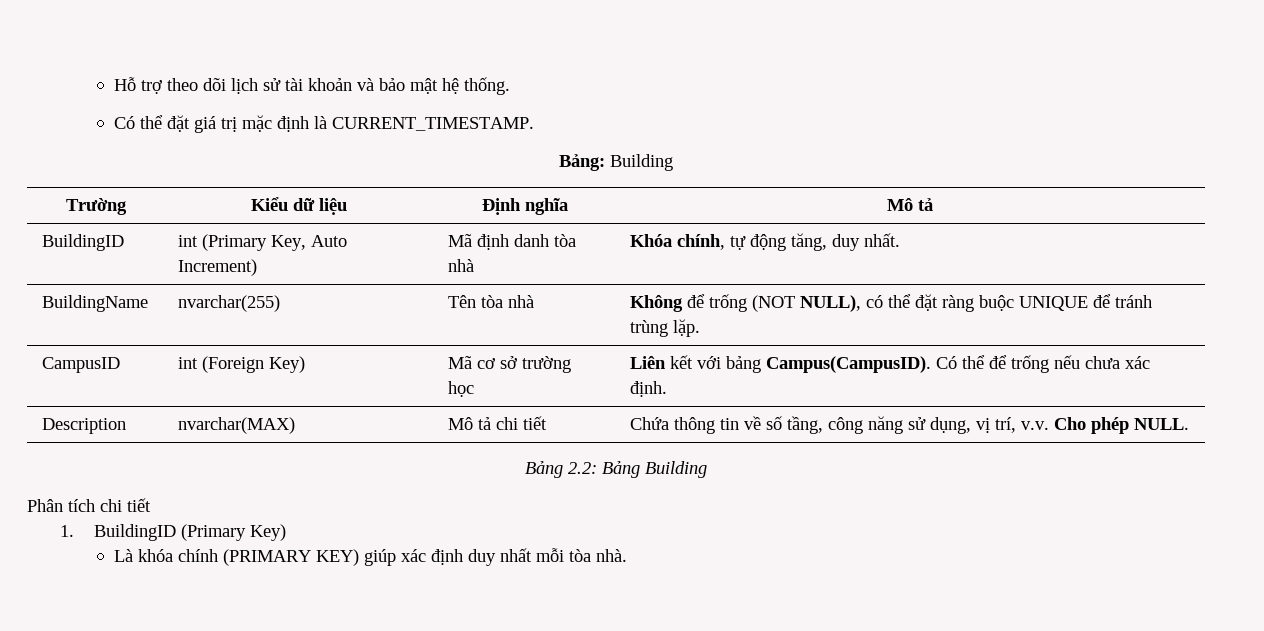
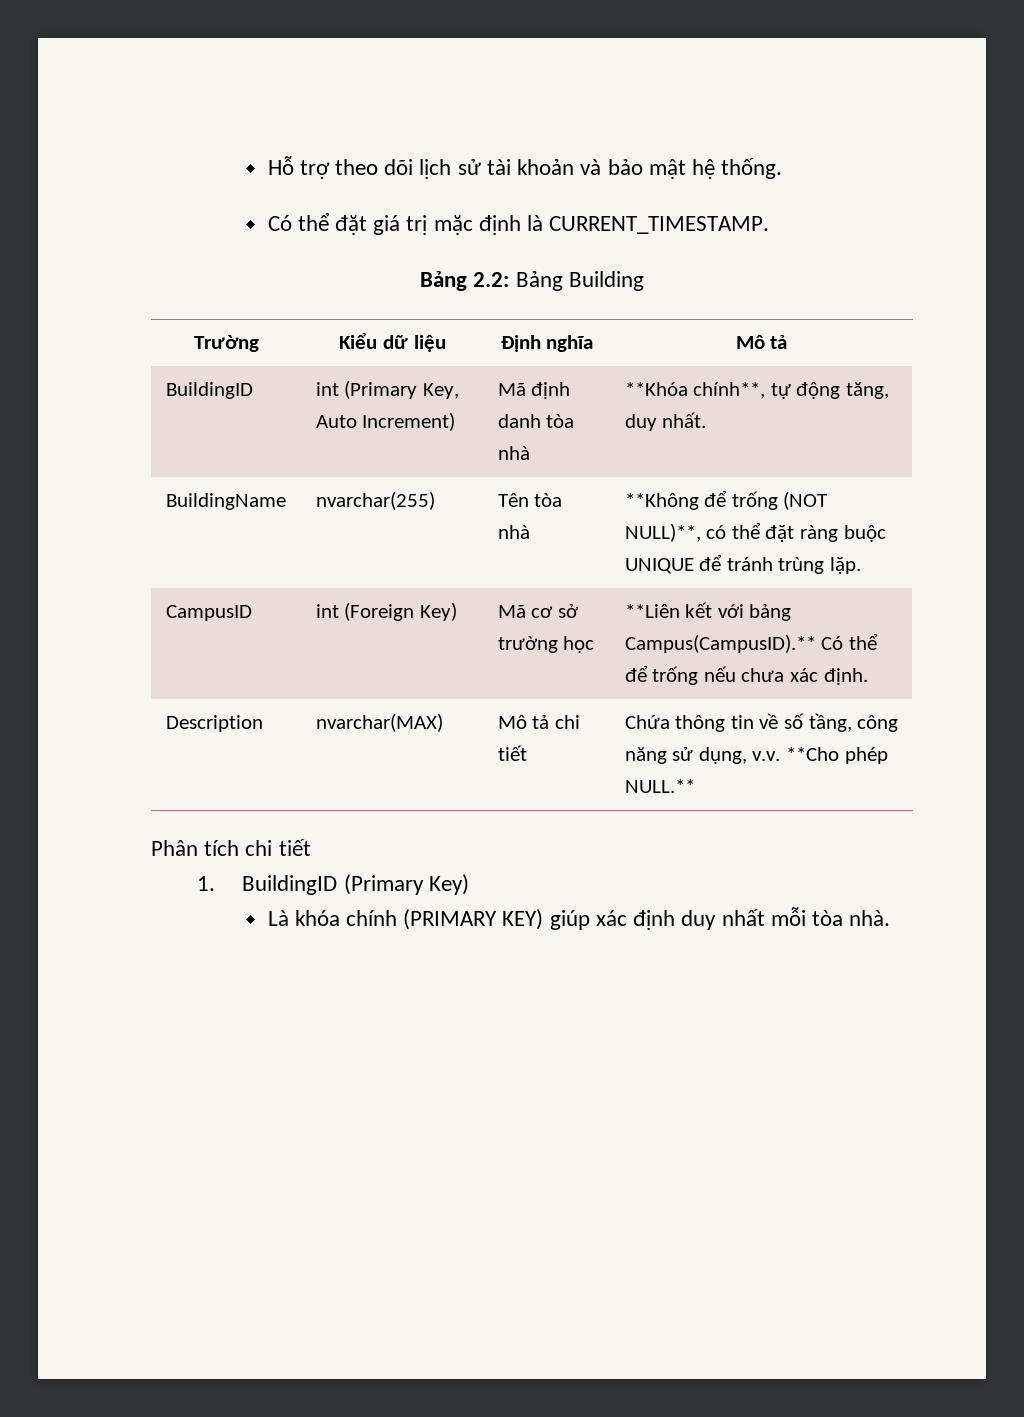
[559,154,605,171] Bảng: -> [420,271,563,291] Bảng 2.2: Bảng
[629,234,725,250] Khóa chính, -> [624,382,766,399] **Khóa chính**,
[629,295,683,312] Không -> [624,493,699,510] **Không
[799,295,861,312] NULL), -> [624,523,701,542] NULL)**,
[629,356,666,369] Liên -> [624,604,680,618] **Liên
[765,356,931,373] Campus(CampusID). -> [624,634,816,653] Campus(CampusID).**
[975,417,1189,434] [525,461,707,478] vị trí, v.v. Cho phép NULL. // Bảng 2.2: Bảng Building -> [752,747,888,764] [624,779,695,793] v.v. **Cho phép NULL.**

